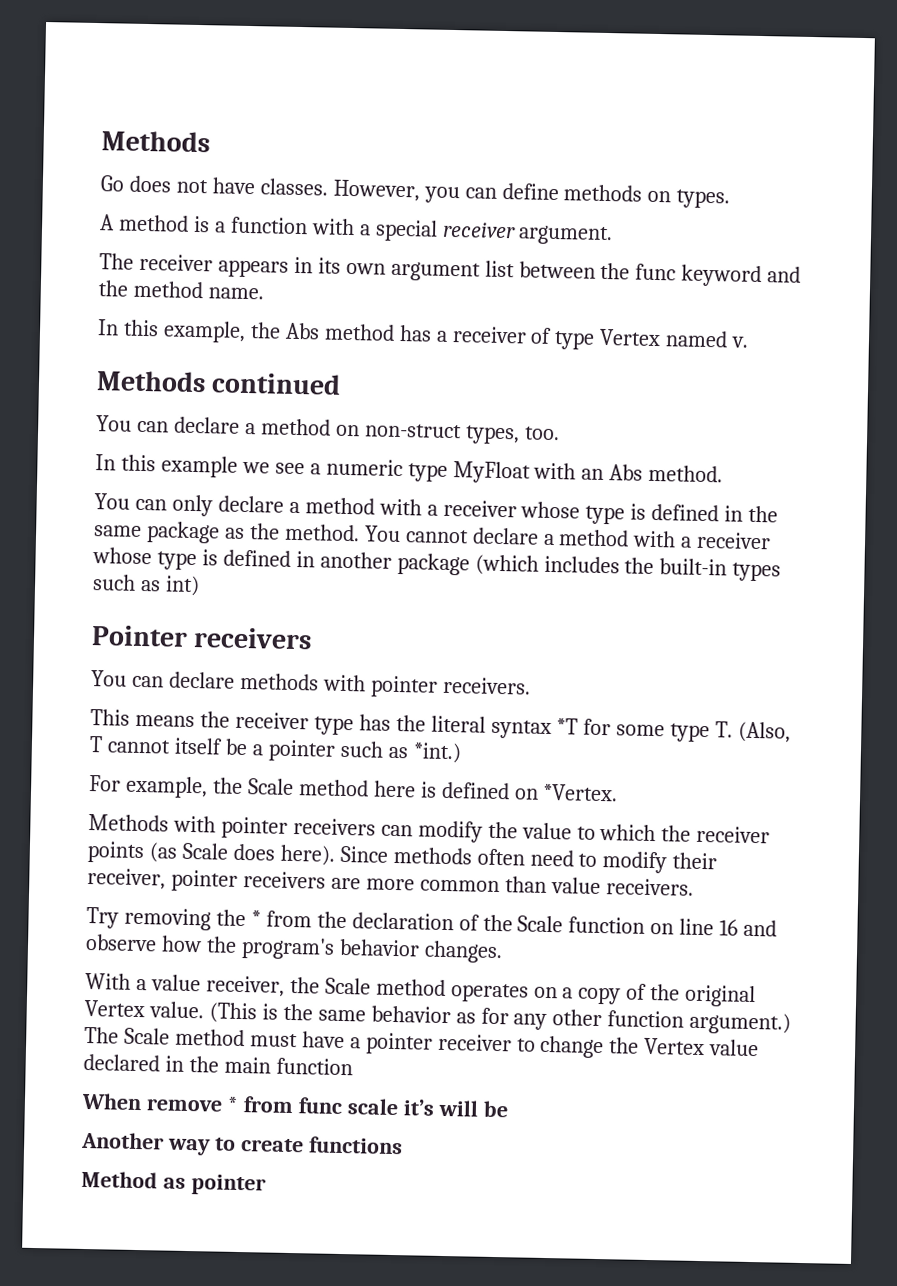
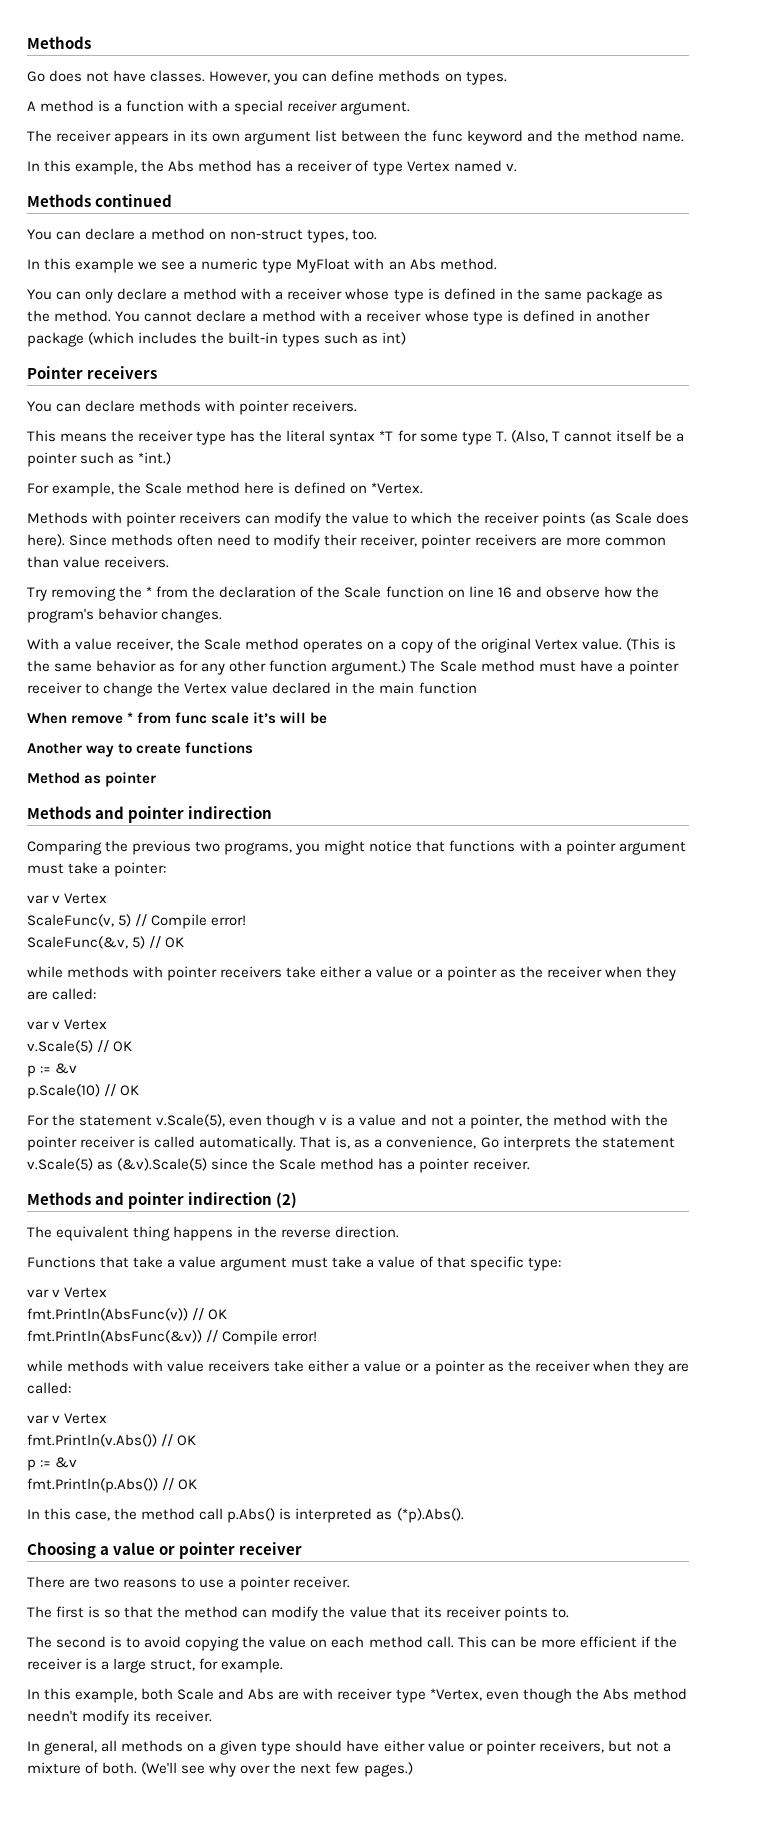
(266, 1185) none -> [27,806,273,823] [27,840,686,855] [27,862,167,877] [27,893,108,904] [27,914,247,929] [27,936,185,949] [27,966,676,981] [27,988,97,1000] [27,1019,108,1030] [27,1040,133,1053] [27,1063,78,1077] [27,1084,140,1099] [27,1114,668,1129] [27,1136,675,1151] [27,1158,530,1173] [27,1192,298,1209] [27,1226,400,1241] [27,1256,561,1271] [27,1287,108,1298] [27,1308,228,1321] [27,1330,318,1345] [27,1360,689,1375] [27,1382,71,1394] [27,1413,108,1424] [27,1434,197,1447] [27,1457,78,1471] [27,1478,198,1493] [27,1508,464,1523] [27,1542,303,1559] [27,1576,351,1591] [27,1606,569,1621] [27,1636,677,1651] [27,1658,284,1673] [27,1688,687,1703] [27,1710,213,1725] [27,1740,671,1755] [27,1762,413,1777] // Methods and pointer indirection // Comparing the previous two programs, you might notice that functions with a pointer argument must take a pointer: // var v Vertex // ScaleFunc(v, 5) // Compile error! // ScaleFunc(&v, 5) // OK // while methods with pointer receivers take either a value or a pointer as the receiver when they are called: // var v Vertex // v.Scale(5) // OK // p := &v // p.Scale(10) // OK // For the statement v.Scale(5), even though v is a value and not a pointer, the method with the pointer receiver is called automatically. That is, as a convenience, Go interprets the statement v.Scale(5) as (&v).Scale(5) since the Scale method has a pointer receiver. // Methods and pointer indirection (2) // The equivalent thing happens in the reverse direction. // Functions that take a value argument must take a value of that specific type: // var v Vertex // fmt.Println(AbsFunc(v)) // OK // fmt.Println(AbsFunc(&v)) // Compile error! // while methods with value receivers take either a value or a pointer as the receiver when they are called: // var v Vertex // fmt.Println(v.Abs()) // OK // p := &v // fmt.Println(p.Abs()) // OK // In this case, the method call p.Abs() is interpreted as (*p).Abs(). // Choosing a value or pointer receiver // There are two reasons to use a pointer receiver. // The first is so that the method can modify the value that its receiver points to. // The second is to avoid copying the value on each method call. This can be more efficient if the receiver is a large struct, for example. // In this example, both Scale and Abs are with receiver type *Vertex, even though the Abs method needn't modify its receiver. // In general, all methods on a given type should have either value or pointer receivers, but not a mixture of both. (We'll see why over the next few pages.)

